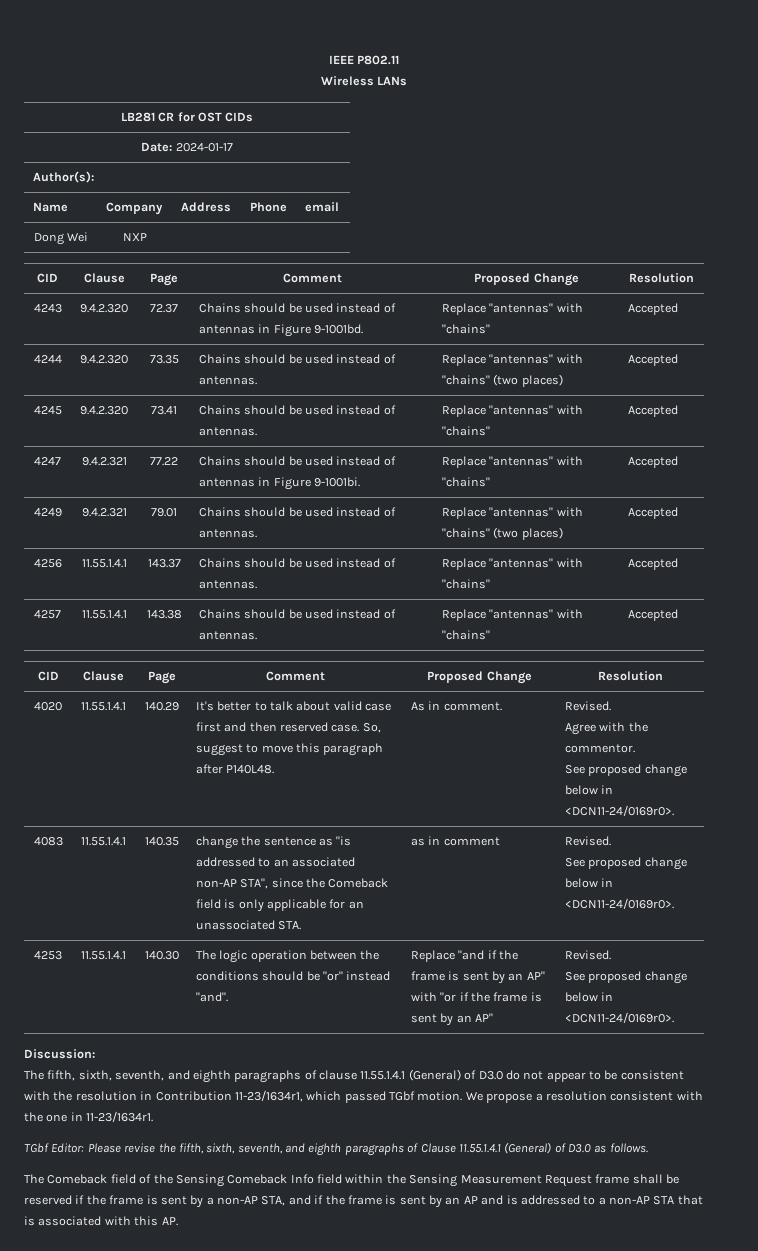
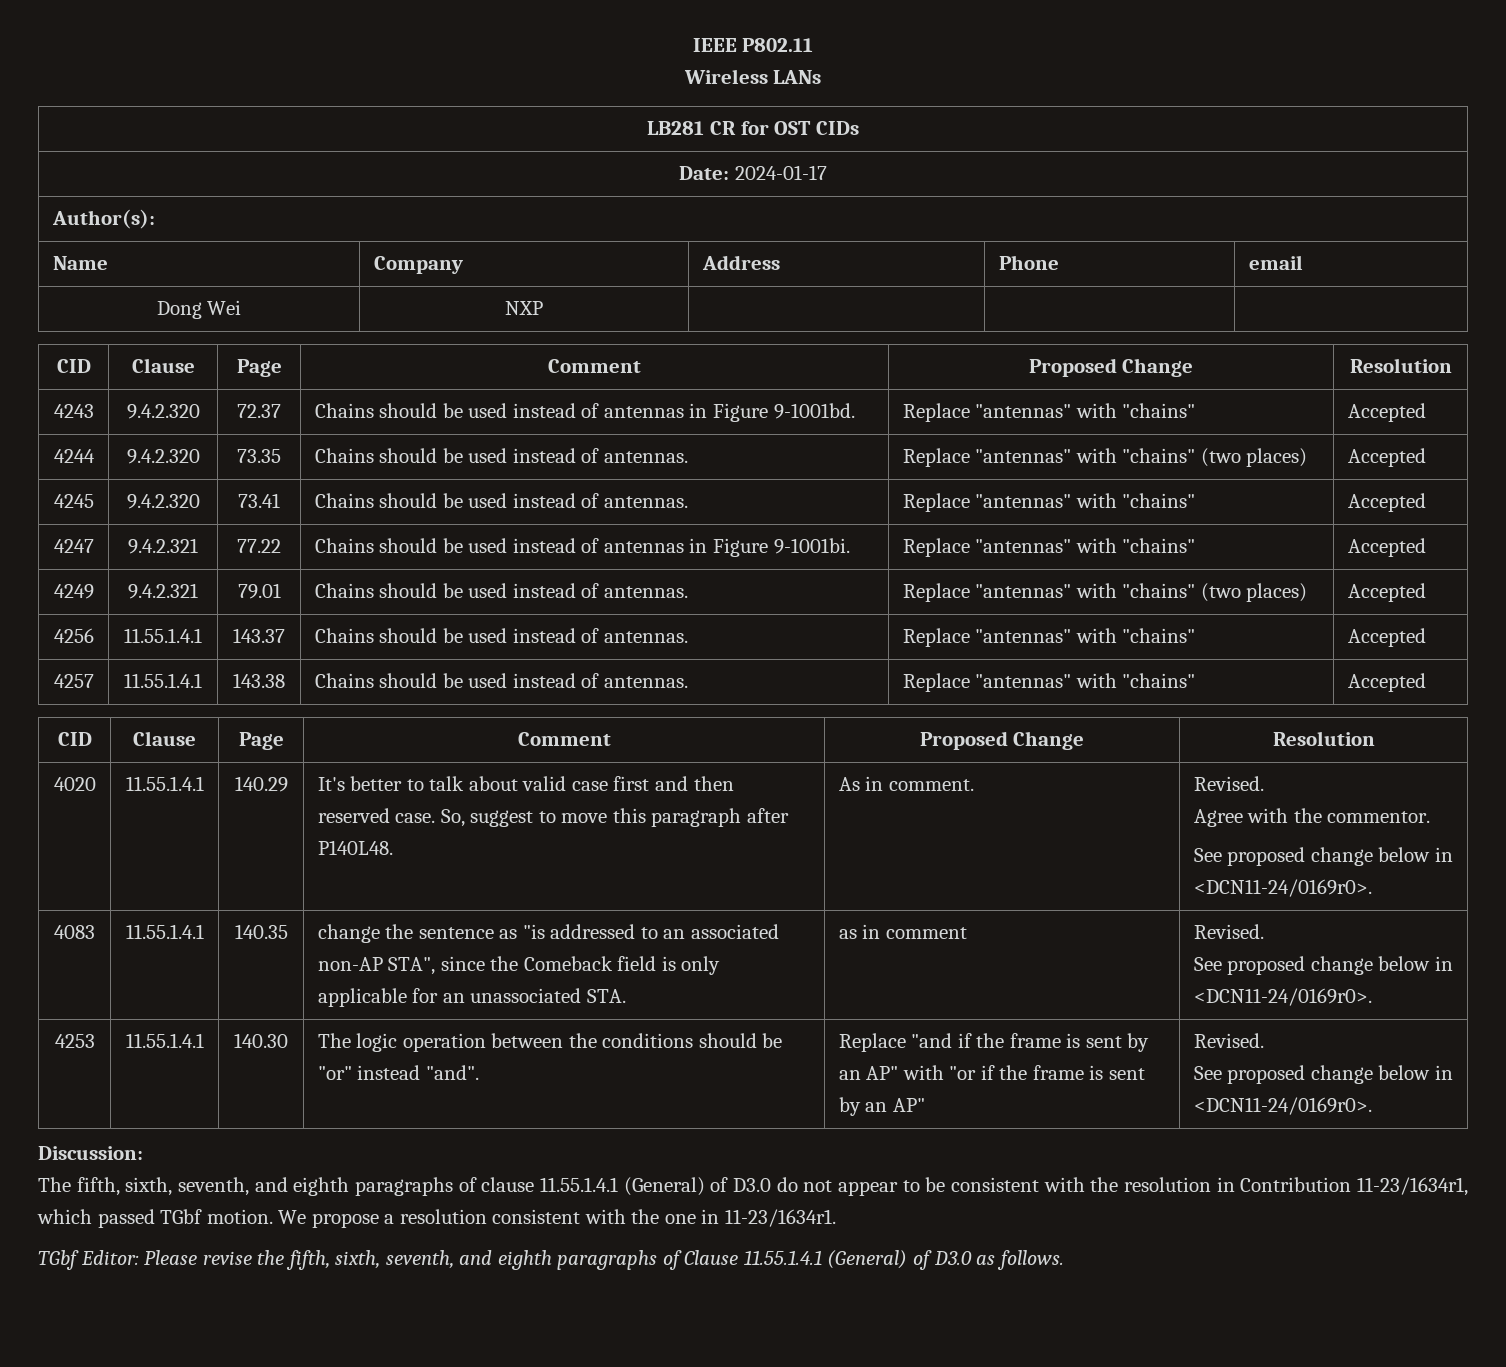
[24,1174,679,1187] [24,1195,703,1208] [24,1216,178,1226] // The Comeback field of the Sensing Comeback Info field within the Sensing Measurement Request frame shall be reserved if the frame is sent by a non-AP STA, and if the frame is sent by an AP and is addressed to a non-AP STA that is associated with this AP. -> (1064, 1260) none

